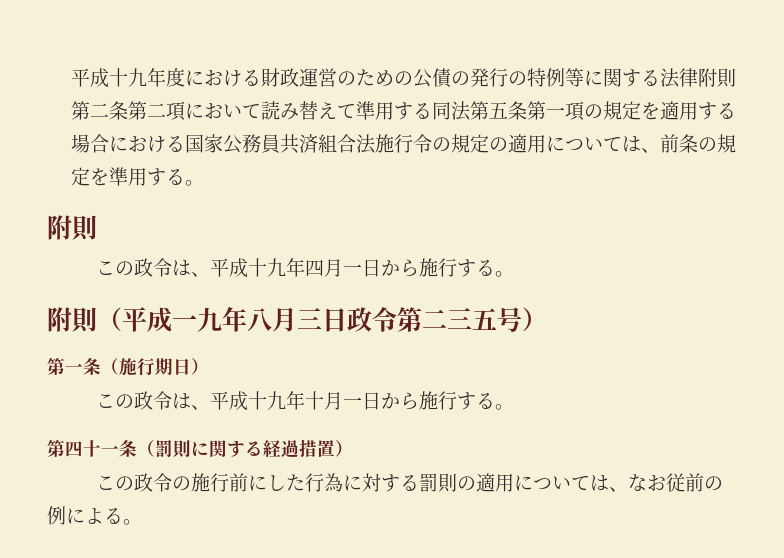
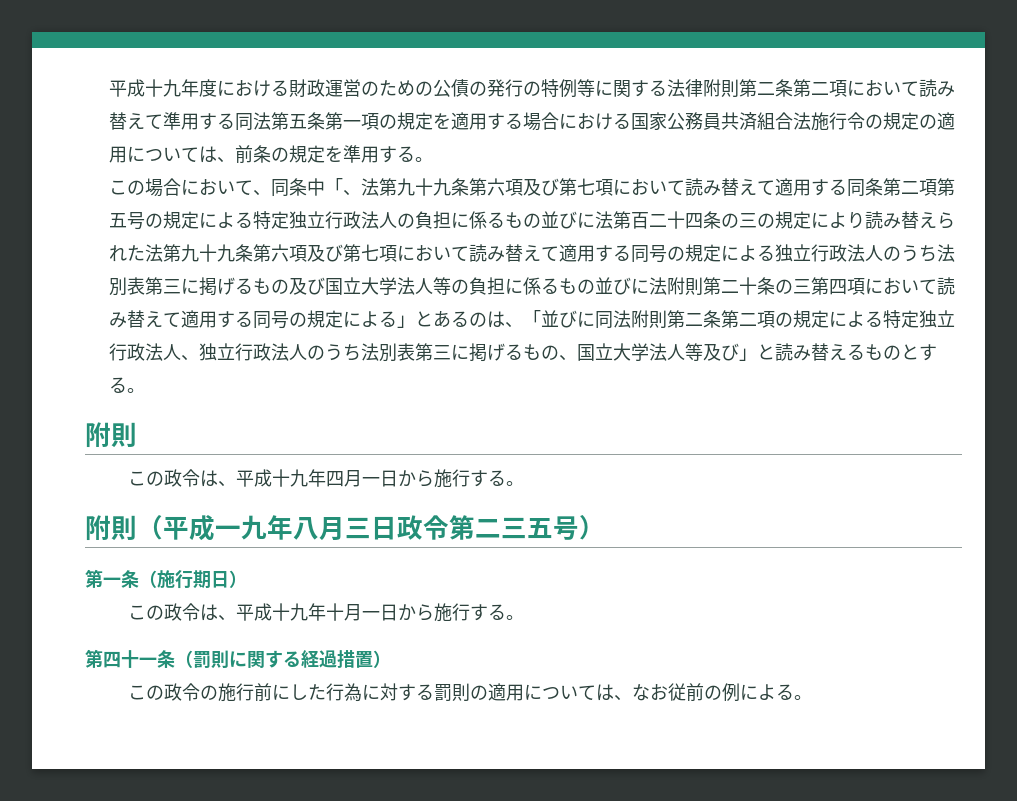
(205, 183) none -> [108,178,955,197] [108,211,955,230] [108,244,955,263] [108,277,955,296] [108,310,955,329] [108,343,937,362] [108,377,145,393] // この場合において、同条中「、法第九十九条第六項及び第七項において読み替えて適用する同条第二項第五号の規定による特定独立行政法人の負担に係るもの並びに法第百二十四条の三の規定により読み替えられた法第九十九条第六項及び第七項において読み替えて適用する同号の規定による独立行政法人のうち法別表第三に掲げるもの及び国立大学法人等の負担に係るもの並びに法附則第二十条の三第四項において読み替えて適用する同号の規定による」とあるのは、「並びに同法附則第二条第二項の規定による特定独立行政法人、独立行政法人のうち法別表第三に掲げるもの、国立大学法人等及び」と読み替えるものとする。

